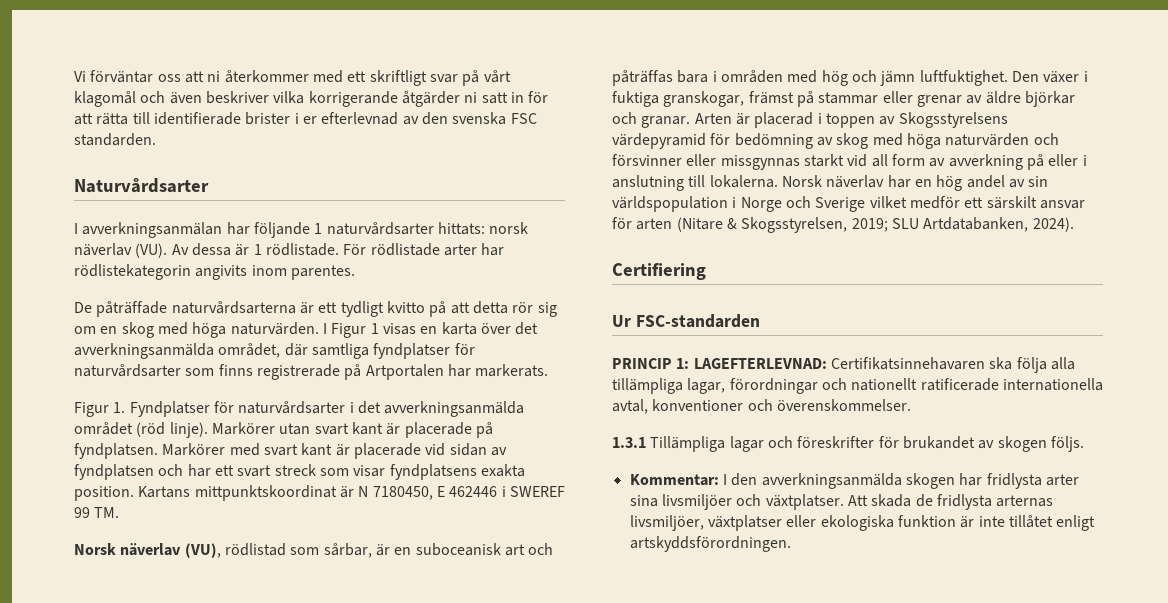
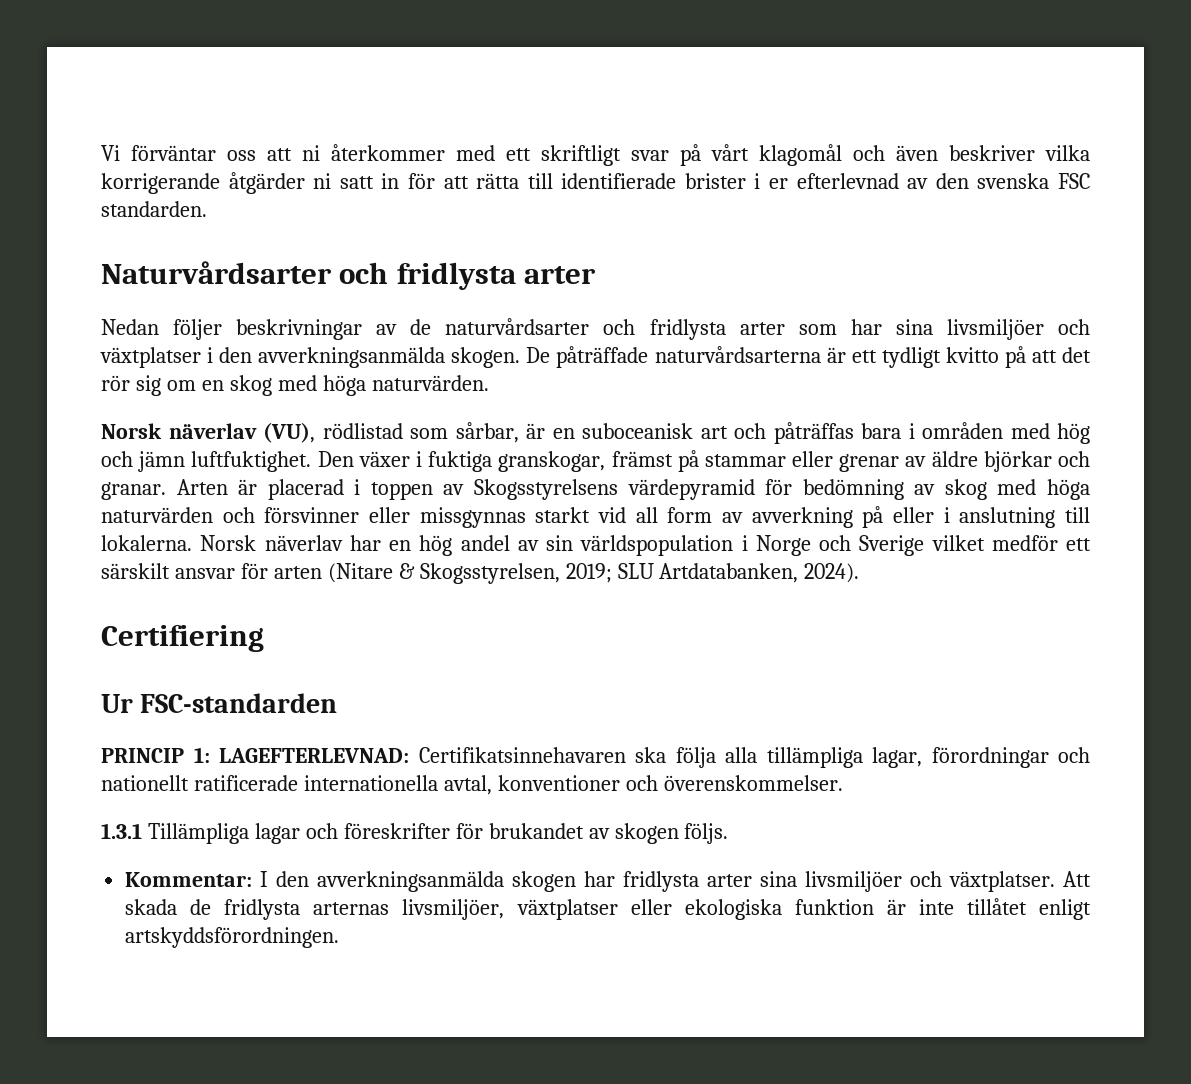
[74,222,529,238] [74,243,505,258] [74,264,355,280] // I avverkningsanmälan har följande 1 naturvårdsarter hittats: norsk näverlav (VU). Av dessa är 1 rödlistade. För rödlistade arter har rödlistekategorin angivits inom parentes. // -> [339,262,597,290] [101,318,1091,340] [100,347,521,368] och fridlysta arter // Nedan följer beskrivningar av de naturvårdsarter och fridlysta arter som har sina livsmiljöer och växtplatser i den avverkningsanmälda skogen.
[472,301,508,314] detta -> [1061,347,1091,363] det
[322,322,539,338] [74,343,475,359] [74,364,549,380] [74,401,525,417] [74,422,493,438] [74,443,507,459] [74,464,525,480] [74,485,565,501] [74,507,120,518] I Figur 1 visas en karta över det avverkningsanmälda området, där samtliga fyndplatser för naturvårdsarter som finns registrerade på Artportalen har markerats. // Figur 1. Fyndplatser för naturvårdsarter i det avverkningsanmälda området (röd linje). Markörer utan svart kant är placerade på fyndplatsen. Markörer med svart kant är placerade vid sidan av fyndplatsen och har ett svart streck som visar fyndplatsens exakta position. Kartans mittpunktskoordinat är N 7180450, E 462446 i SWEREF 99 TM. -> (489, 383) none

